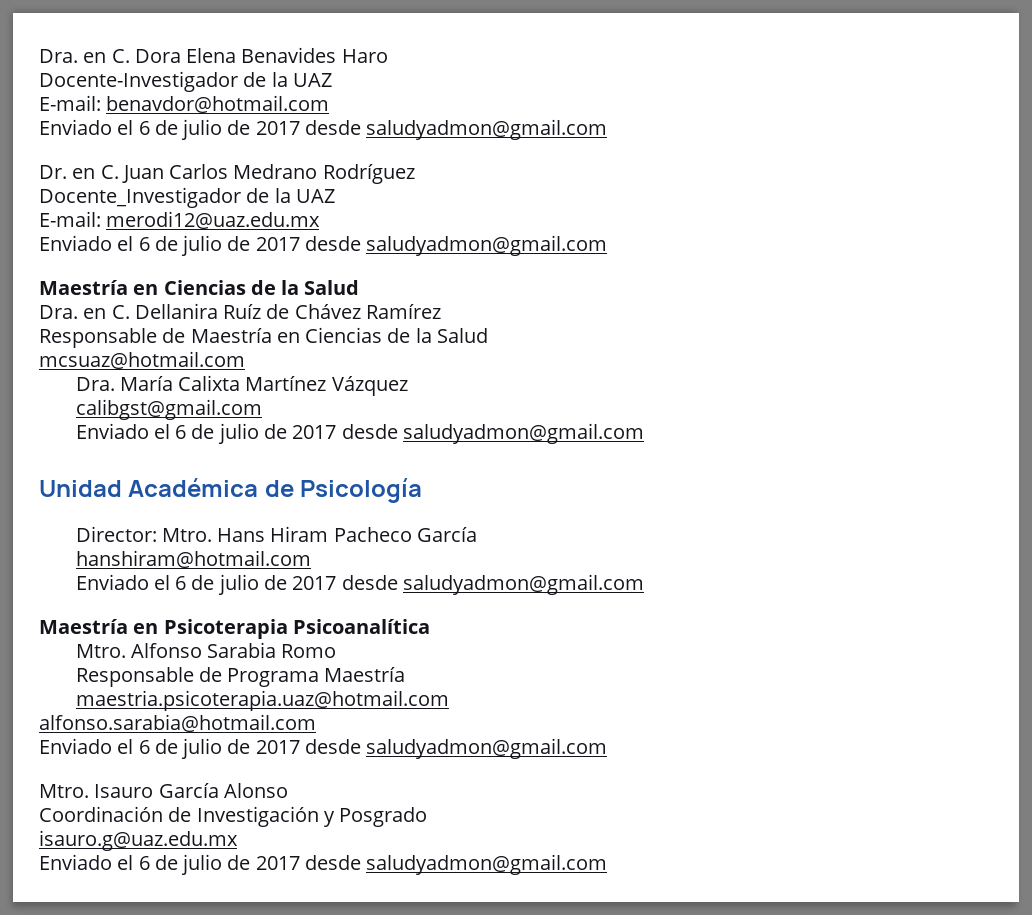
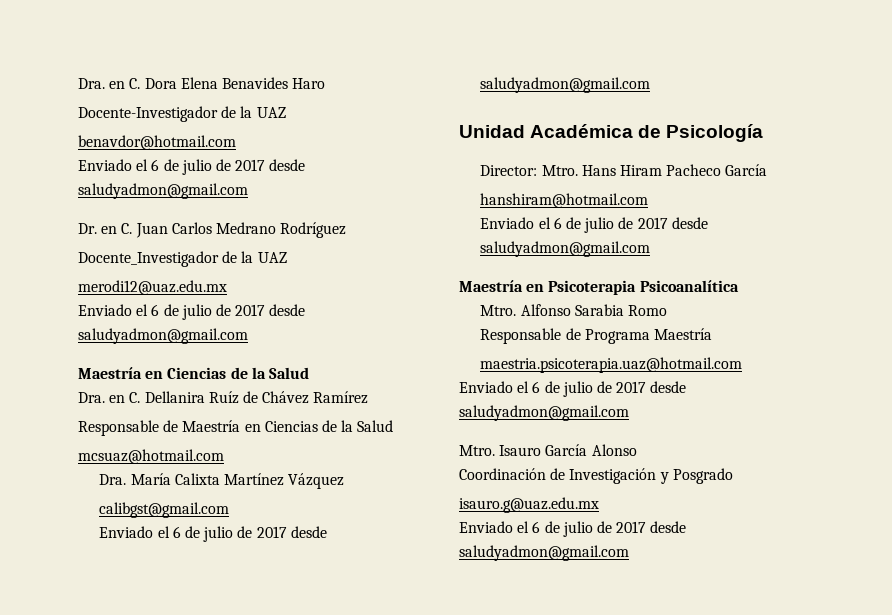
[39,95,101,111] E-mail: -> (286, 112) none
[39,211,101,227] E-mail: -> (287, 257) none
[39,714,316,732] // alfonso.sarabia@hotmail.com -> (743, 365) none

